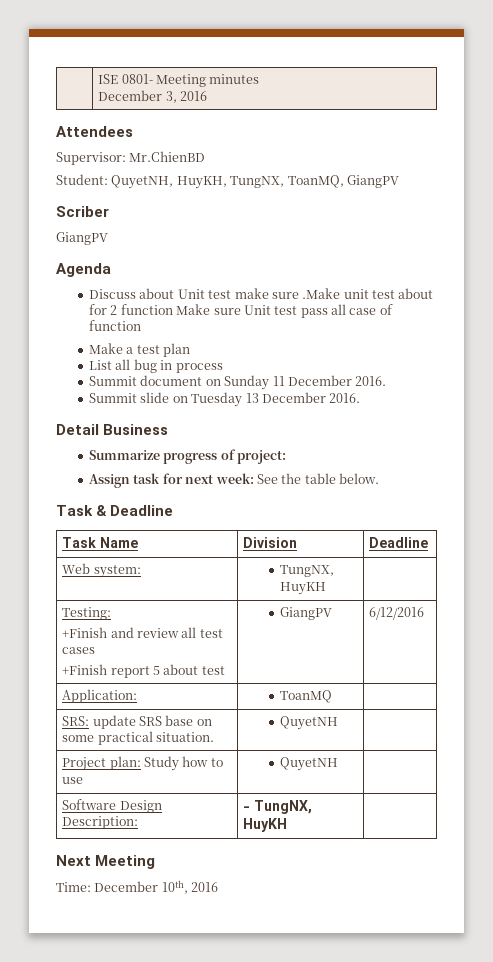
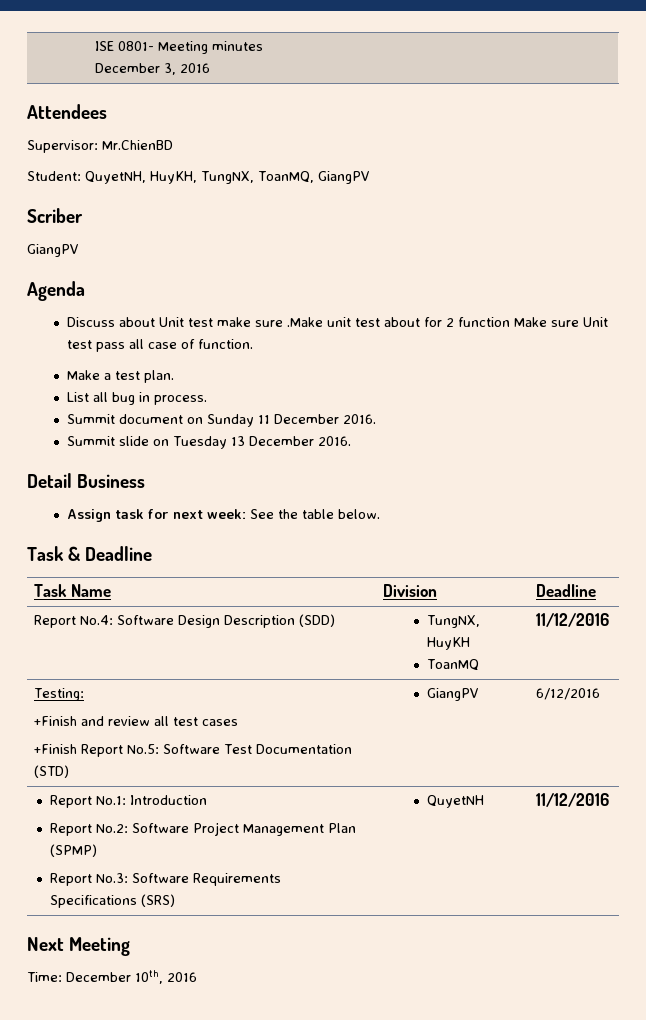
[89,320,142,331] function -> [197,339,253,349] function.
[163,343,191,357] plan -> [143,370,174,383] plan.
[175,363,223,373] process -> [153,395,207,405] process.
[89,449,287,464] // Summarize progress of project: -> (146, 481) none
[62,563,141,578] [280,565,335,577] [280,582,327,595] Web system: | TungNX, HuyKH | -> [34,614,336,628] [427,615,481,628] [427,637,471,650] [427,659,480,671] [536,613,610,627] Report No.4: Software Design Description (SDD) | TungNX, HuyKH // ToanMQ | 11/12/2016
[110,664,225,678] [280,607,333,620] [369,607,425,620] [62,689,138,703] [280,690,333,703] [62,715,212,729] [62,731,214,745] [280,716,339,730] [62,756,223,771] [62,777,84,784] [280,757,339,771] [62,799,162,813] [62,816,139,829] [243,800,313,814] [243,818,288,832] report 5 about test | GiangPV | 6/12/2016 // Application: | ToanMQ | // SRS: update SRS base on some practical situation. | QuyetNH | // Project plan: Study how to use | QuyetNH | // Software Design Description: | - TungNX, HuyKH | -> [81,744,353,757] [34,765,70,778] [427,688,480,701] [536,688,601,700] [50,795,208,808] [50,822,357,836] [50,844,98,857] [50,873,282,886] [50,894,176,908] [427,795,485,808] [536,793,610,807] Report No.5: Software Test Documentation (STD) | GiangPV | 6/12/2016 // Report No.1: Introduction // Report No.2: Software Project Management Plan (SPMP) // Report No.3: Software Requirements Specifications (SRS) | QuyetNH | 11/12/2016

